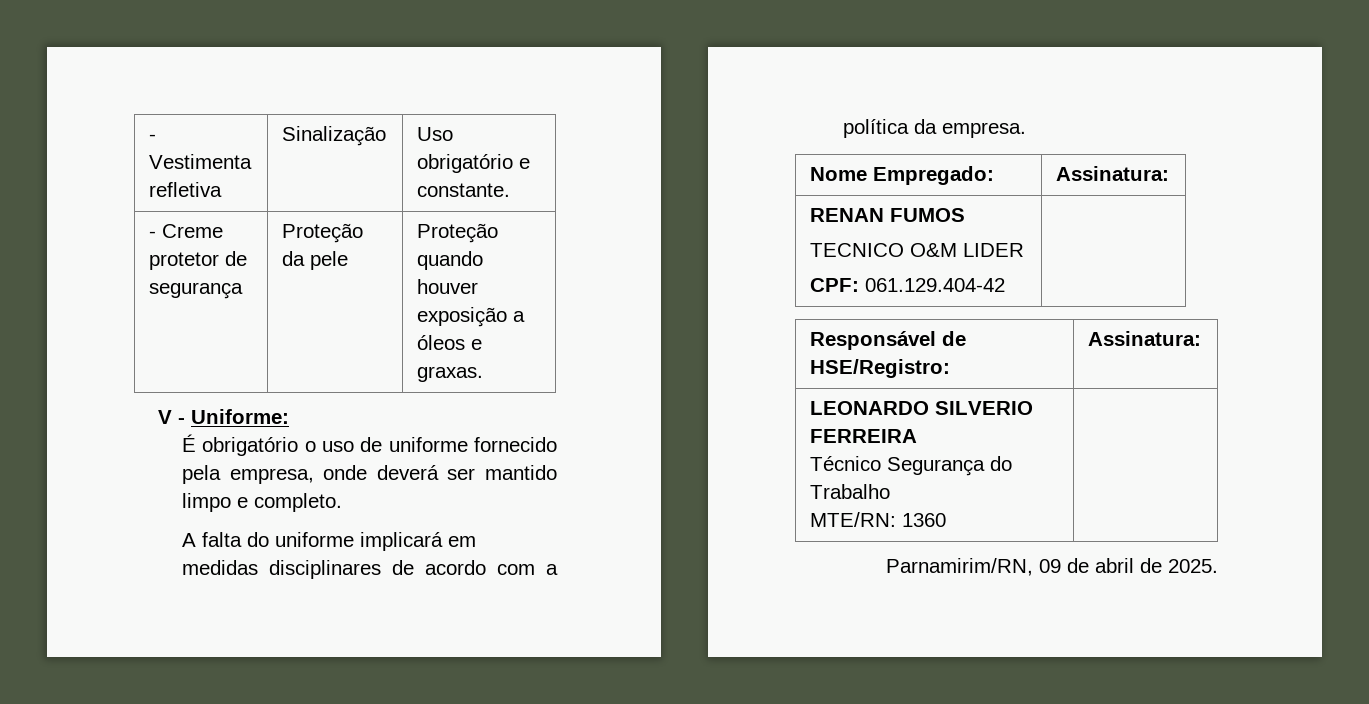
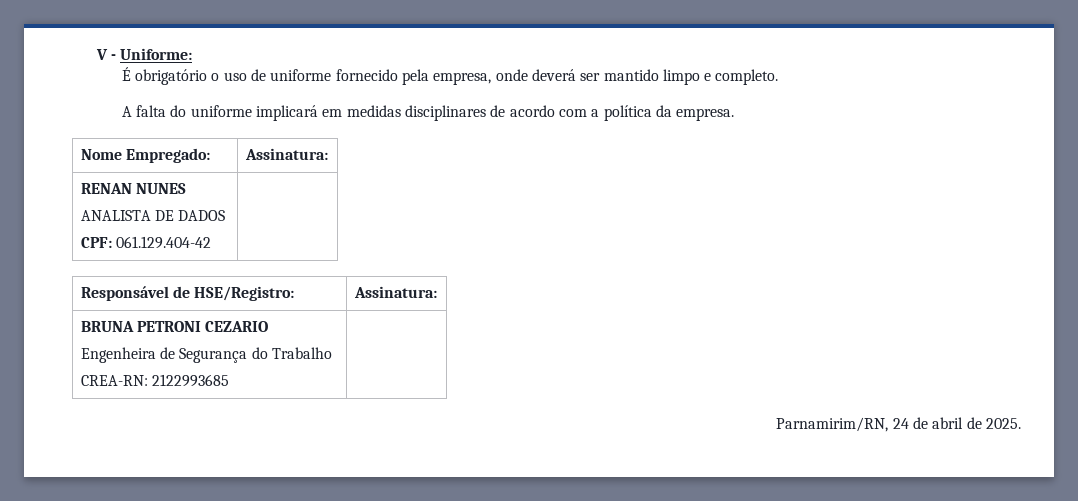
[148,134,156,141] [148,154,252,169] [148,182,222,197] [281,126,386,146] [416,127,453,141] [416,154,530,173] [416,183,510,197] [148,224,223,238] [148,251,247,270] [148,282,243,299] [281,223,363,243] [281,251,348,270] [416,223,498,243] [416,251,483,270] [416,279,478,294] [416,307,525,327] [416,335,482,350] [416,366,483,382] - Vestimenta refletiva | Sinalização | Uso obrigatório e constante. // - Creme protetor de segurança | Proteção da pele | Proteção quando houver exposição a óleos e graxas. // -> (95, 54) none
[889,208,965,222] [809,243,1024,257] FUMOS // TECNICO O&M LIDER -> [135,183,186,194] [80,210,226,221] NUNES // ANALISTA DE DADOS
[809,401,1033,415] [809,429,917,443] [809,456,881,471] LEONARDO SILVERIO FERREIRA // Técnico -> [80,321,269,332] [80,347,175,363] BRUNA PETRONI CEZARIO // Engenheira de
[809,512,946,527] MTE/RN: 1360 -> [80,374,229,387] CREA-RN: 2122993685
[1039,559,1061,573] 09 -> [892,418,909,429] 24

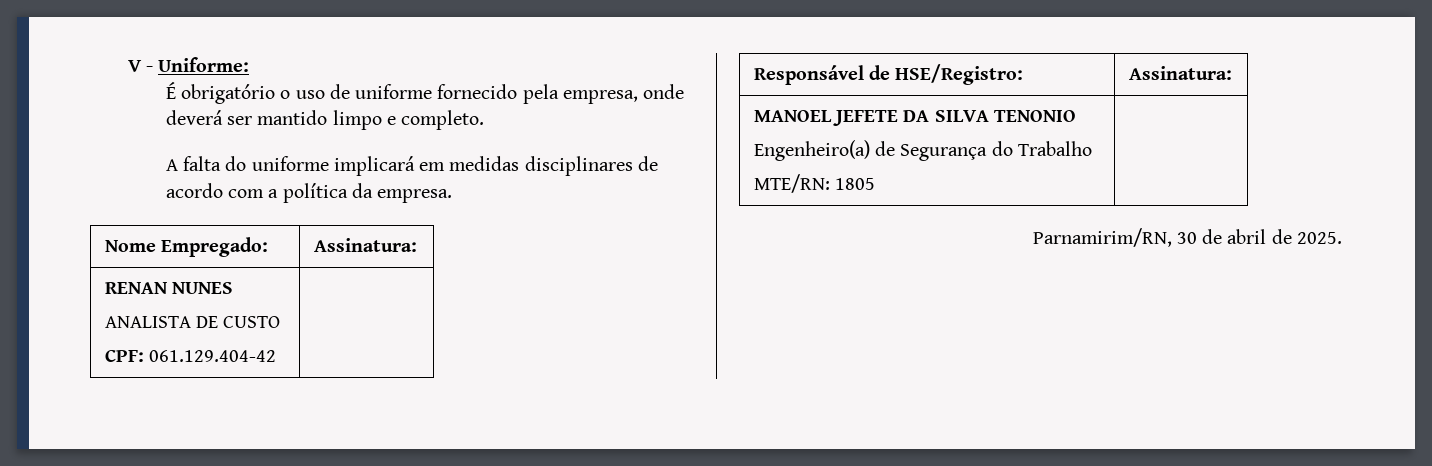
[178,210,226,221] DADOS -> [223,316,281,328] CUSTO
[80,321,269,332] [80,347,156,363] BRUNA PETRONI CEZARIO // Engenheira -> [753,110,1076,126] [753,140,870,161] MANOEL JEFETE DA SILVA TENONIO // Engenheiro(a)
[80,374,229,387] CREA-RN: 2122993685 -> [753,174,876,193] MTE/RN: 1805
[892,418,909,429] 24 -> [1176,232,1197,244] 30

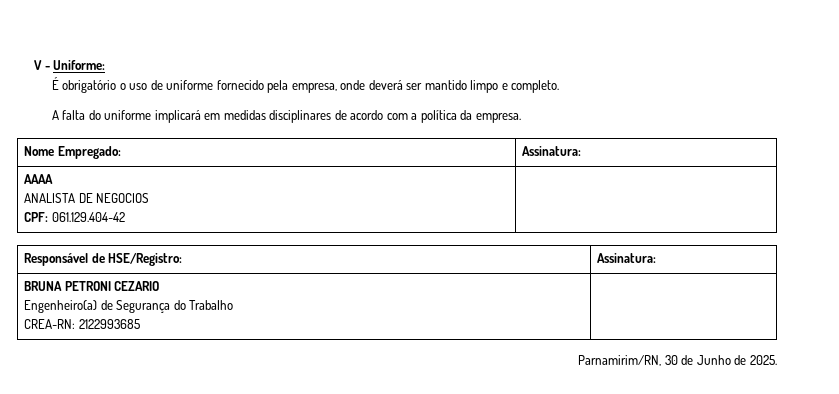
[104,282,234,294] RENAN NUNES -> [24,174,54,184] AAAA
[223,316,281,328] CUSTO -> [96,193,150,203] NEGOCIOS
[753,110,1076,126] MANOEL JEFETE DA SILVA TENONIO -> [24,281,160,291] BRUNA PETRONI CEZARIO
[753,174,876,193] MTE/RN: 1805 -> [24,319,140,329] CREA-RN: 2122993685
[1227,229,1267,244] abril -> [696,355,731,365] Junho

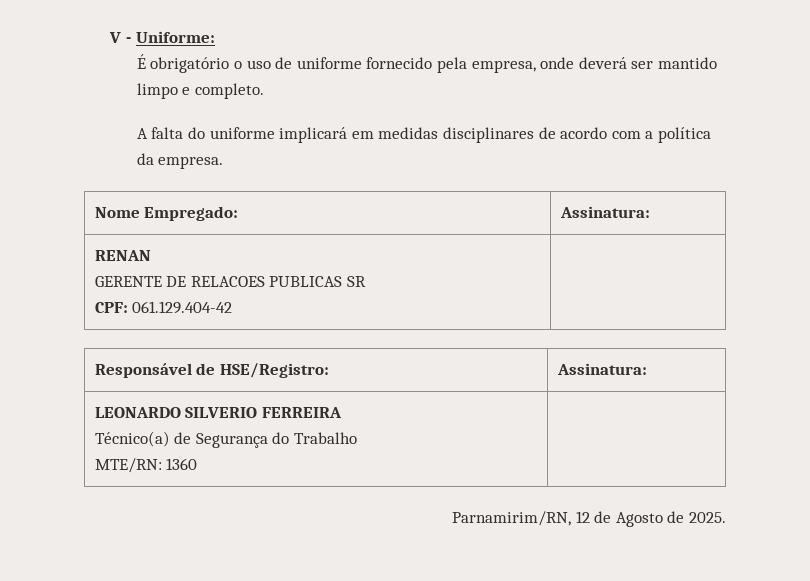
[24,174,54,184] [24,193,150,203] AAAA // ANALISTA DE NEGOCIOS -> [94,250,151,261] [94,276,366,287] RENAN // GERENTE DE RELACOES PUBLICAS SR
[24,281,160,291] [24,300,98,313] BRUNA PETRONI CEZARIO // Engenheiro(a) -> [94,407,342,418] [94,431,170,447] LEONARDO SILVERIO FERREIRA // Técnico(a)
[24,319,140,329] CREA-RN: 2122993685 -> [94,458,198,473] MTE/RN: 1360
[664,355,731,365] 30 de Junho -> [575,511,663,527] 12 de Agosto

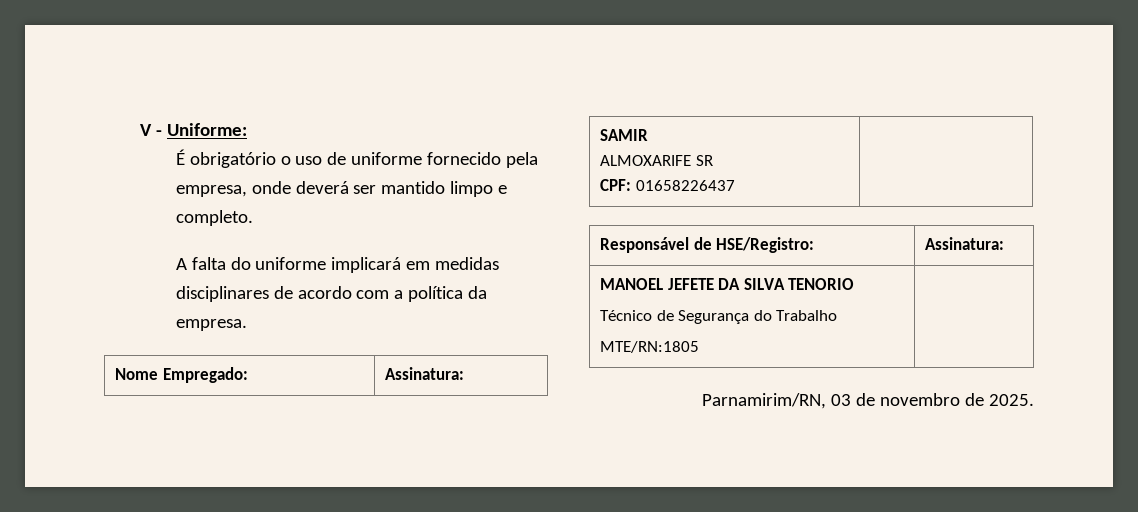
[94,250,151,261] [94,276,343,287] RENAN // GERENTE DE RELACOES PUBLICAS -> [600,129,649,141] [600,155,692,166] SAMIR // ALMOXARIFE
[132,301,233,314] 061.129.404-42 -> [635,180,735,191] 01658226437
[94,407,342,418] [94,431,170,447] LEONARDO SILVERIO FERREIRA // Técnico(a) -> [600,278,854,290] [600,310,653,321] MANOEL JEFETE DA SILVA TENORIO // Técnico
[94,458,198,473] MTE/RN: 1360 -> [600,341,700,353] MTE/RN:1805
[575,511,663,527] 12 de Agosto -> [831,393,961,406] 03 de novembro

